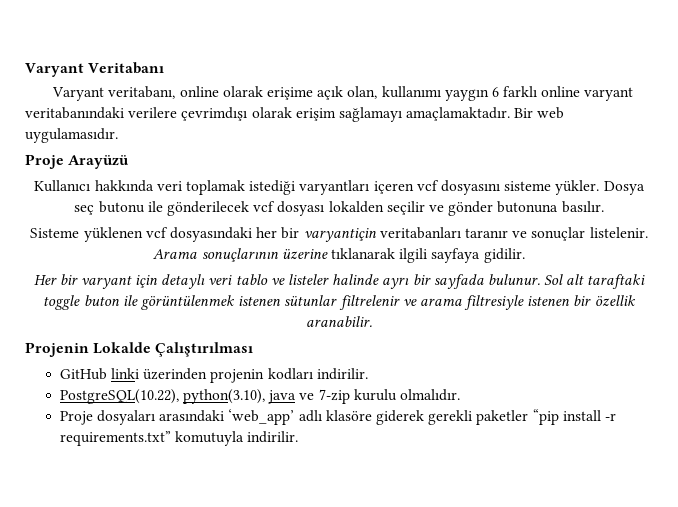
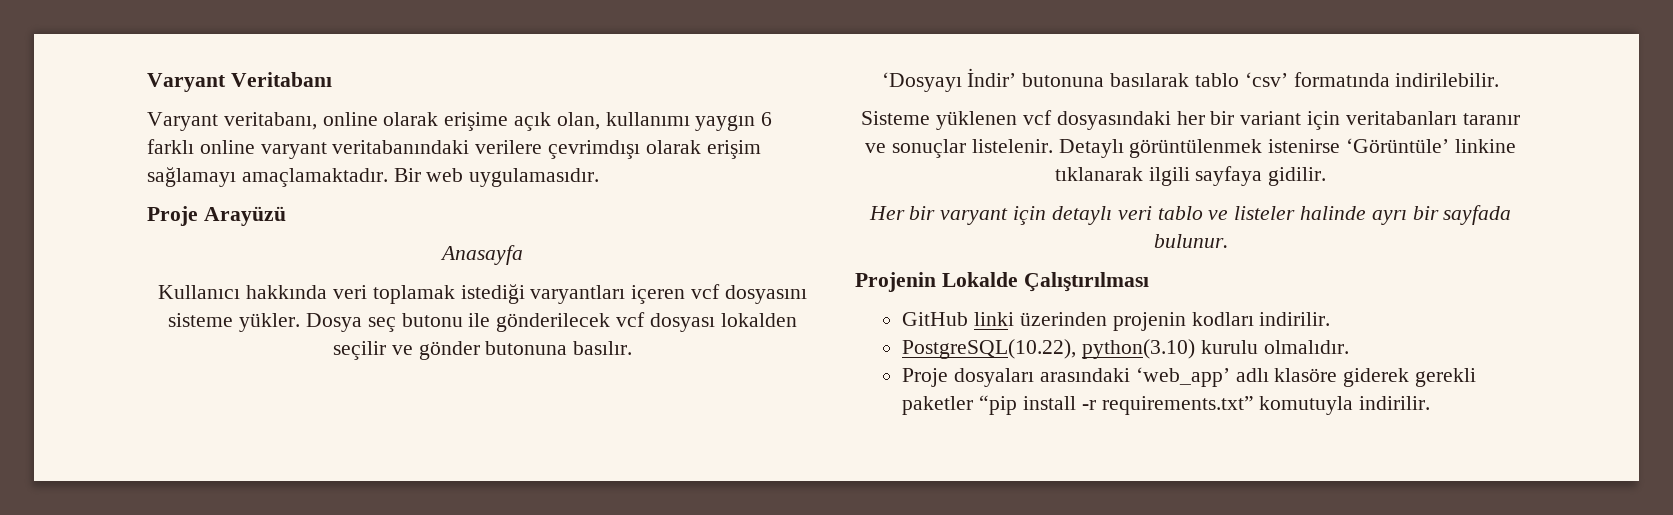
(129, 162) none -> [440,245,523,265] // Anasayfa
(604, 207) none -> [881,68,1500,92] // ‘Dosyayı İndir’ butonuna basılarak tablo ‘csv’ formatında indirilebilir.
[303,228,377,242] varyantiçin -> [1240,111,1341,130] variant için
[153,248,328,262] Arama sonuçlarının üzerine -> [1058,138,1516,158] Detaylı görüntülenmek istenirse ‘Görüntüle’ linkine
[544,274,646,289] [43,295,636,310] [306,316,372,327] Sol alt taraftaki toggle buton ile görüntülenmek istenen sütunlar filtrelenir ve arama filtresiyle istenen bir özellik aranabilir. -> (1228, 241) none
[183,389,350,404] python(3.10), java ve 7-zip -> [1082,339,1196,359] python(3.10)

